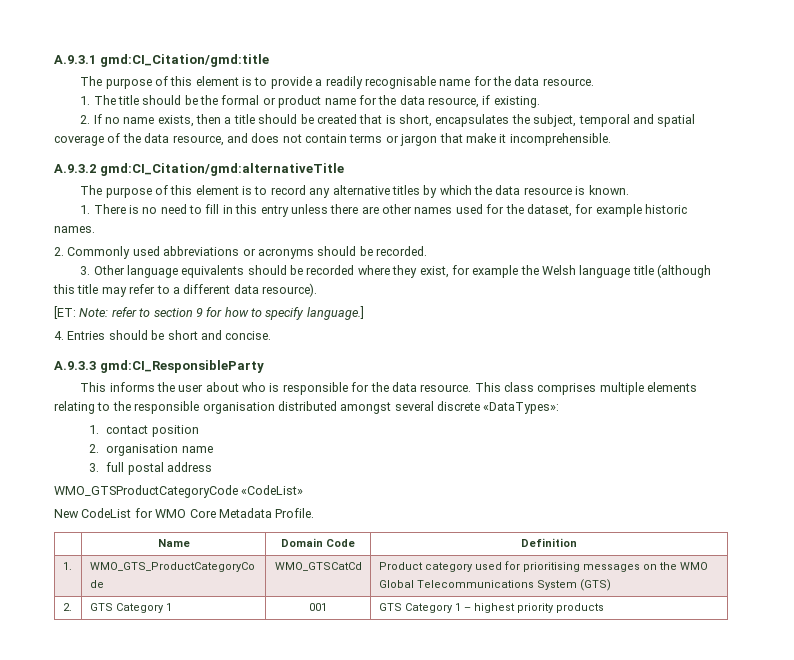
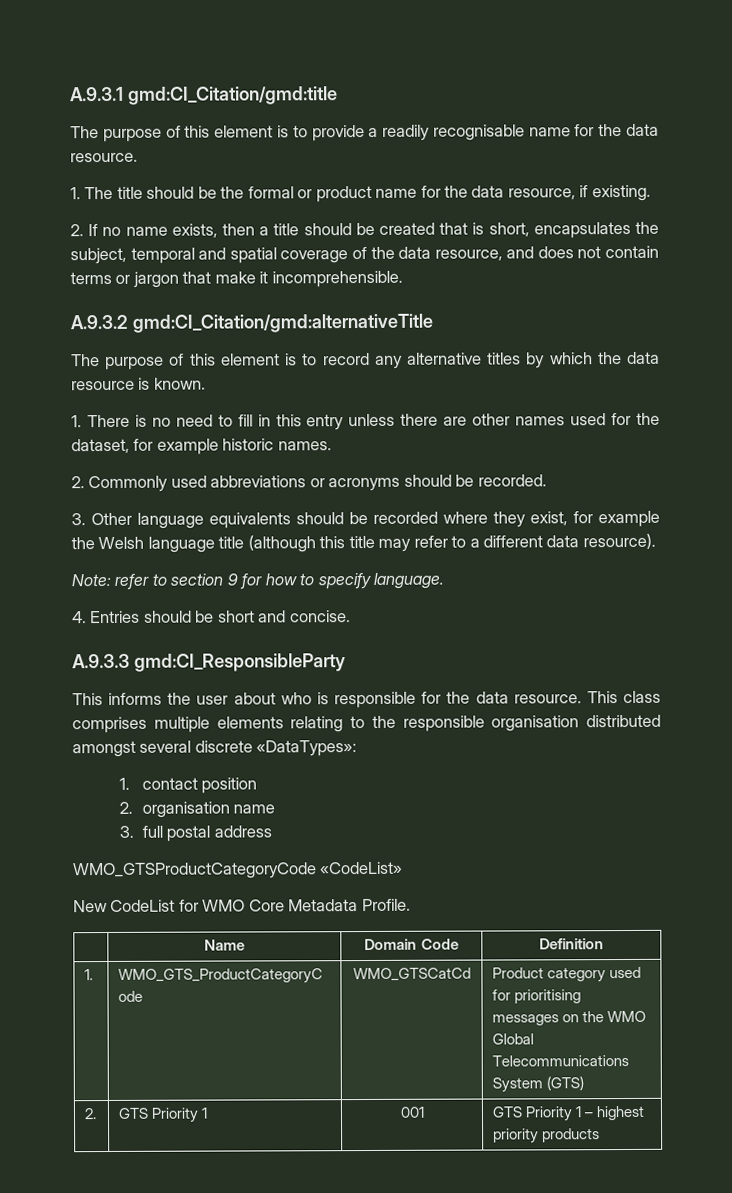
[54,306,76,319] [ET: -> (656, 541) none
[306,306,364,320] language.] -> [373,572,445,589] language.
[115,603,164,613] Category -> [151,1107,200,1123] Priority
[404,603,453,613] Category -> [525,1106,574,1122] Priority

